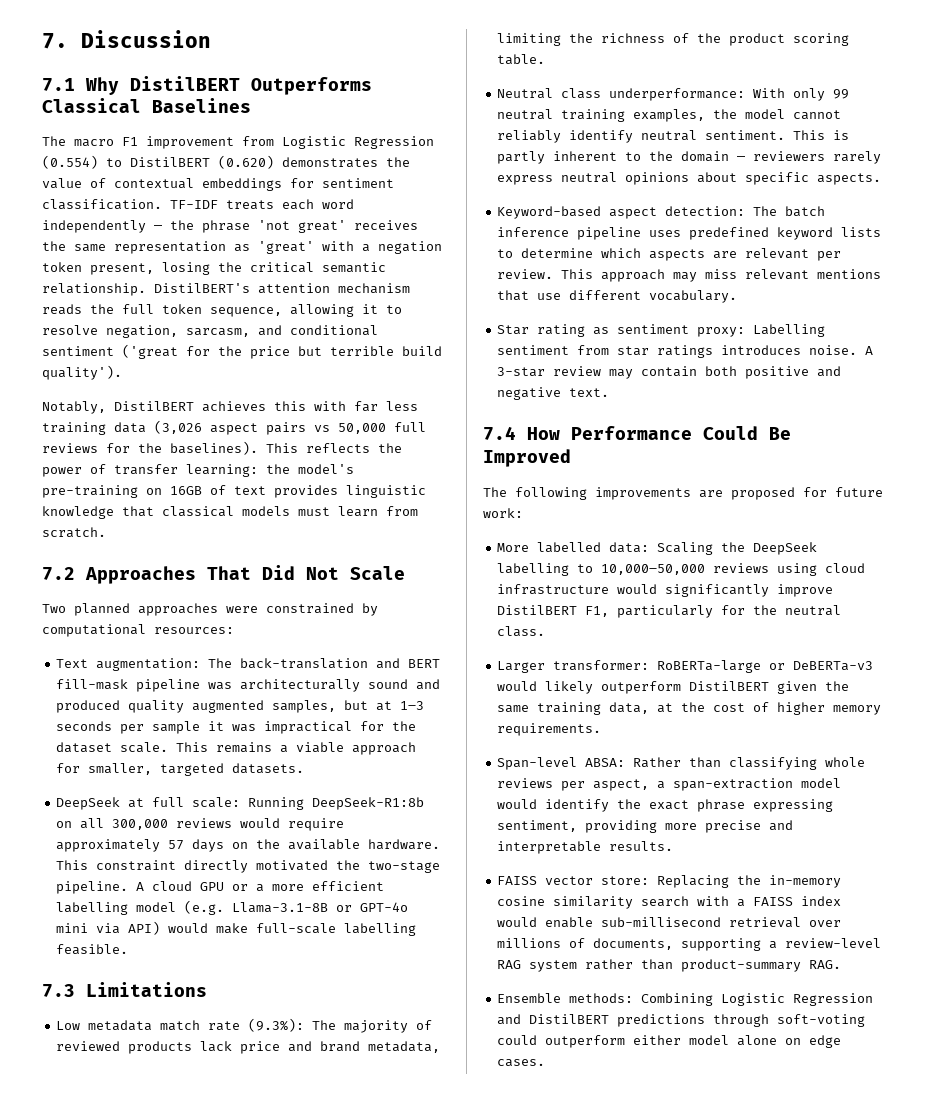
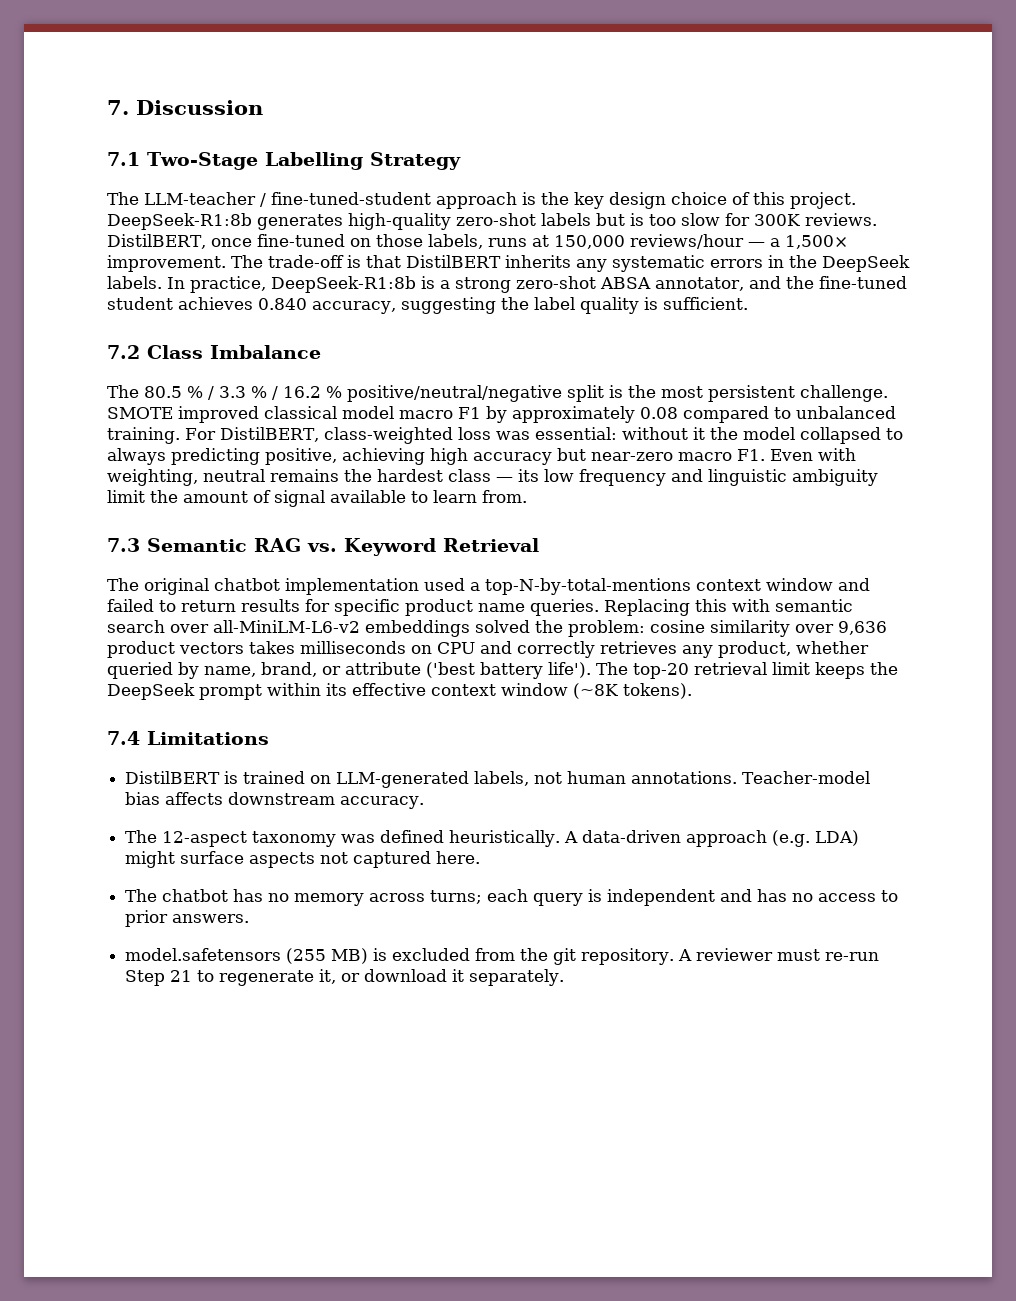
[85,76,372,95] [42,98,251,113] [42,136,434,149] [42,155,410,169] [42,178,394,191] [42,199,354,210] [42,220,418,233] [42,241,442,254] [42,262,386,275] [42,283,410,296] [42,304,402,317] [42,325,378,338] [42,344,442,359] [42,365,122,380] [42,401,418,414] [42,420,426,435] [42,441,402,455] [42,464,354,477] [42,485,426,498] [42,506,418,519] [42,527,106,538] [42,565,405,584] [42,603,378,616] [42,624,234,637] [56,658,441,671] [56,679,441,692] [56,700,425,713] [56,721,417,734] [56,742,417,755] [56,763,305,776] [56,797,425,810] [56,818,345,831] [56,839,441,852] [56,860,441,873] [56,881,385,894] [56,900,409,915] [56,921,417,936] [56,944,129,955] [42,982,207,997] [56,1018,433,1033] [56,1041,441,1054] [497,33,850,46] [497,54,546,65] [497,88,850,101] [497,109,842,122] [497,130,850,143] [497,151,882,164] [497,172,882,185] [497,206,826,219] [497,227,882,240] [497,248,842,261] [497,269,882,282] [497,290,738,303] [497,324,826,337] [497,345,874,358] [497,366,842,379] [497,387,610,400] [483,426,791,440] [483,449,571,467] [483,487,883,500] [483,508,523,518] [497,542,818,555] [497,563,866,576] [497,584,834,597] [497,605,842,618] [497,626,546,637] [497,660,874,673] [497,681,850,694] [497,702,882,715] [497,723,602,736] [497,757,866,770] [497,778,842,791] [497,799,834,812] [497,820,794,833] [497,841,674,854] [497,875,842,888] [497,896,842,909] [497,917,842,928] [497,938,882,951] [497,959,842,972] [497,993,874,1006] [497,1014,866,1027] [497,1035,842,1048] [497,1059,546,1067] Why DistilBERT Outperforms Classical Baselines // The macro F1 improvement from Logistic Regression (0.554) to DistilBERT (0.620) demonstrates the value of contextual embeddings for sentiment classification. TF-IDF treats each word independently — the phrase 'not great' receives the same representation as 'great' with a negation token present, losing the critical semantic relationship. DistilBERT's attention mechanism reads the full token sequence, allowing it to resolve negation, sarcasm, and conditional sentiment ('great for the price but terrible build quality'). // Notably, DistilBERT achieves this with far less training data (3,026 aspect pairs vs 50,000 full reviews for the baselines). This reflects the power of transfer learning: the model's pre-training on 16GB of text provides linguistic knowledge that classical models must learn from scratch. // 7.2 Approaches That Did Not Scale // Two planned approaches were constrained by computational resources: // Text augmentation: The back-translation and BERT fill-mask pipeline was architecturally sound and produced quality augmented samples, but at 1–3 seconds per sample it was impractical for the dataset scale. This remains a viable approach for smaller, targeted datasets. // DeepSeek at full scale: Running DeepSeek-R1:8b on all 300,000 reviews would require approximately 57 days on the available hardware. This constraint directly motivated the two-stage pipeline. A cloud GPU or a more efficient labelling model (e.g. Llama-3.1-8B or GPT-4o mini via API) would make full-scale labelling feasible. // 7.3 Limitations // Low metadata match rate (9.3%): The majority of reviewed products lack price and brand metadata, limiting the richness of the product scoring table. // Neutral class underperformance: With only 99 neutral training examples, the model cannot reliably identify neutral sentiment. This is partly inherent to the domain — reviewers rarely express neutral opinions about specific aspects. // Keyword-based aspect detection: The batch inference pipeline uses predefined keyword lists to determine which aspects are relevant per review. This approach may miss relevant mentions that use different vocabulary. // Star rating as sentiment proxy: Labelling sentiment from star ratings introduces noise. A 3-star review may contain both positive and negative text. // 7.4 How Performance Could Be Improved // The following improvements are proposed for future work: // More labelled data: Scaling the DeepSeek labelling to 10,000–50,000 reviews using cloud infrastructure would significantly improve DistilBERT F1, particularly for the neutral class. // Larger transformer: RoBERTa-large or DeBERTa-v3 would likely outperform DistilBERT given the same training data, at the cost of higher memory requirements. // Span-level ABSA: Rather than classifying whole reviews per aspect, a span-extraction model would identify the exact phrase expressing sentiment, providing more precise and interpretable results. // FAISS vector store: Replacing the in-memory cosine similarity search with a FAISS index would enable sub-millisecond retrieval over millions of documents, supporting a review-level RAG system rather than product-summary RAG. // Ensemble methods: Combining Logistic Regression and DistilBERT predictions through soft-voting could outperform either model alone on edge cases. -> [147,152,461,170] [107,192,856,209] [107,213,877,230] [107,234,848,249] [107,255,910,272] [107,276,907,293] [107,297,748,314] [107,345,321,359] [107,385,888,402] [107,406,896,423] [107,427,903,444] [107,448,856,465] [107,469,878,486] [107,490,527,507] [107,538,539,556] [107,578,870,595] [107,599,853,616] [107,620,887,637] [107,641,869,658] [107,662,898,679] [107,683,692,700] [107,731,269,745] [125,771,871,788] [125,792,425,809] [125,830,860,847] [125,851,481,868] [125,889,899,906] [125,910,250,927] [125,948,880,965] [125,969,565,986] Two-Stage Labelling Strategy // The LLM-teacher / fine-tuned-student approach is the key design choice of this project. DeepSeek-R1:8b generates high-quality zero-shot labels but is too slow for 300K reviews. DistilBERT, once fine-tuned on those labels, runs at 150,000 reviews/hour — a 1,500× improvement. The trade-off is that DistilBERT inherits any systematic errors in the DeepSeek labels. In practice, DeepSeek-R1:8b is a strong zero-shot ABSA annotator, and the fine-tuned student achieves 0.840 accuracy, suggesting the label quality is sufficient. // 7.2 Class Imbalance // The 80.5 % / 3.3 % / 16.2 % positive/neutral/negative split is the most persistent challenge. SMOTE improved classical model macro F1 by approximately 0.08 compared to unbalanced training. For DistilBERT, class-weighted loss was essential: without it the model collapsed to always predicting positive, achieving high accuracy but near-zero macro F1. Even with weighting, neutral remains the hardest class — its low frequency and linguistic ambiguity limit the amount of signal available to learn from. // 7.3 Semantic RAG vs. Keyword Retrieval // The original chatbot implementation used a top-N-by-total-mentions context window and failed to return results for specific product name queries. Replacing this with semantic search over all-MiniLM-L6-v2 embeddings solved the problem: cosine similarity over 9,636 product vectors takes milliseconds on CPU and correctly retrieves any product, whether queried by name, brand, or attribute ('best battery life'). The top-20 retrieval limit keeps the DeepSeek prompt within its effective context window (~8K tokens). // 7.4 Limitations // DistilBERT is trained on LLM-generated labels, not human annotations. Teacher-model bias affects downstream accuracy. // The 12-aspect taxonomy was defined heuristically. A data-driven approach (e.g. LDA) might surface aspects not captured here. // The chatbot has no memory across turns; each query is independent and has no access to prior answers. // model.safetensors (255 MB) is excluded from the git repository. A reviewer must re-run Step 21 to regenerate it, or download it separately.

